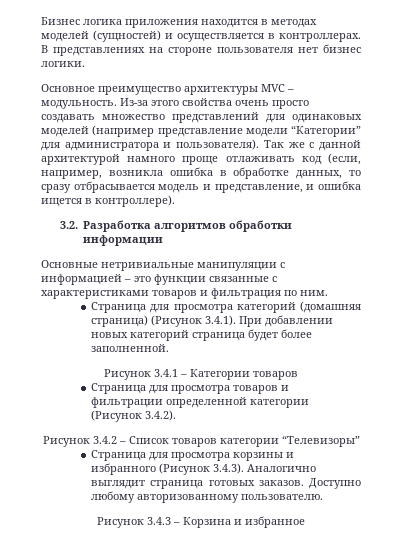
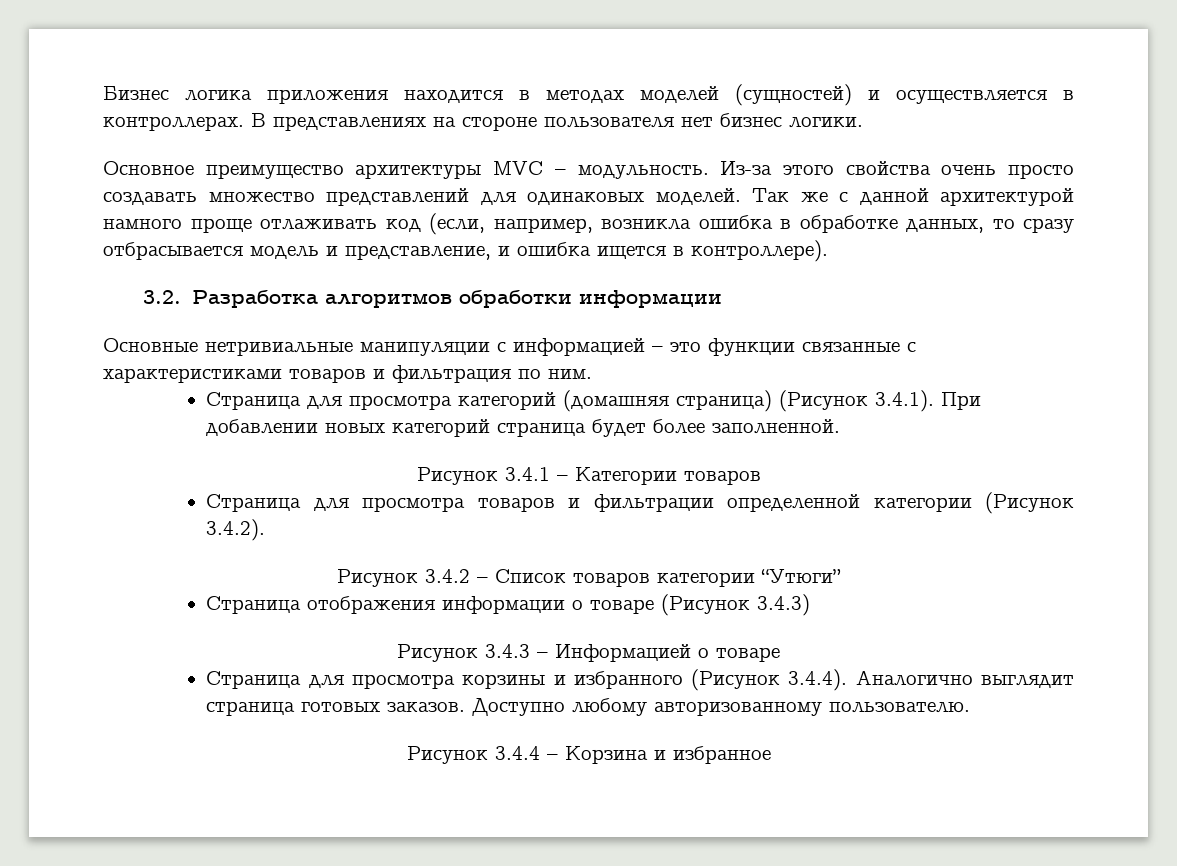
[41,125,361,137] [41,139,260,151] моделей (например представление модели “Категории” для администратора и пользователя). -> [655,188,741,205] моделей.
[281,435,360,447] “Телевизоры” -> [761,569,841,584] [206,594,811,616] [397,644,780,662] “Утюги” // Страница отображения информации о товаре (Рисунок 3.4.3) // Рисунок 3.4.3 – Информацией о товаре
[212,463,244,474] 3.4.3). -> [788,669,848,691] 3.4.4).
[147,517,171,525] 3.4.3 -> [494,746,540,760] 3.4.4

